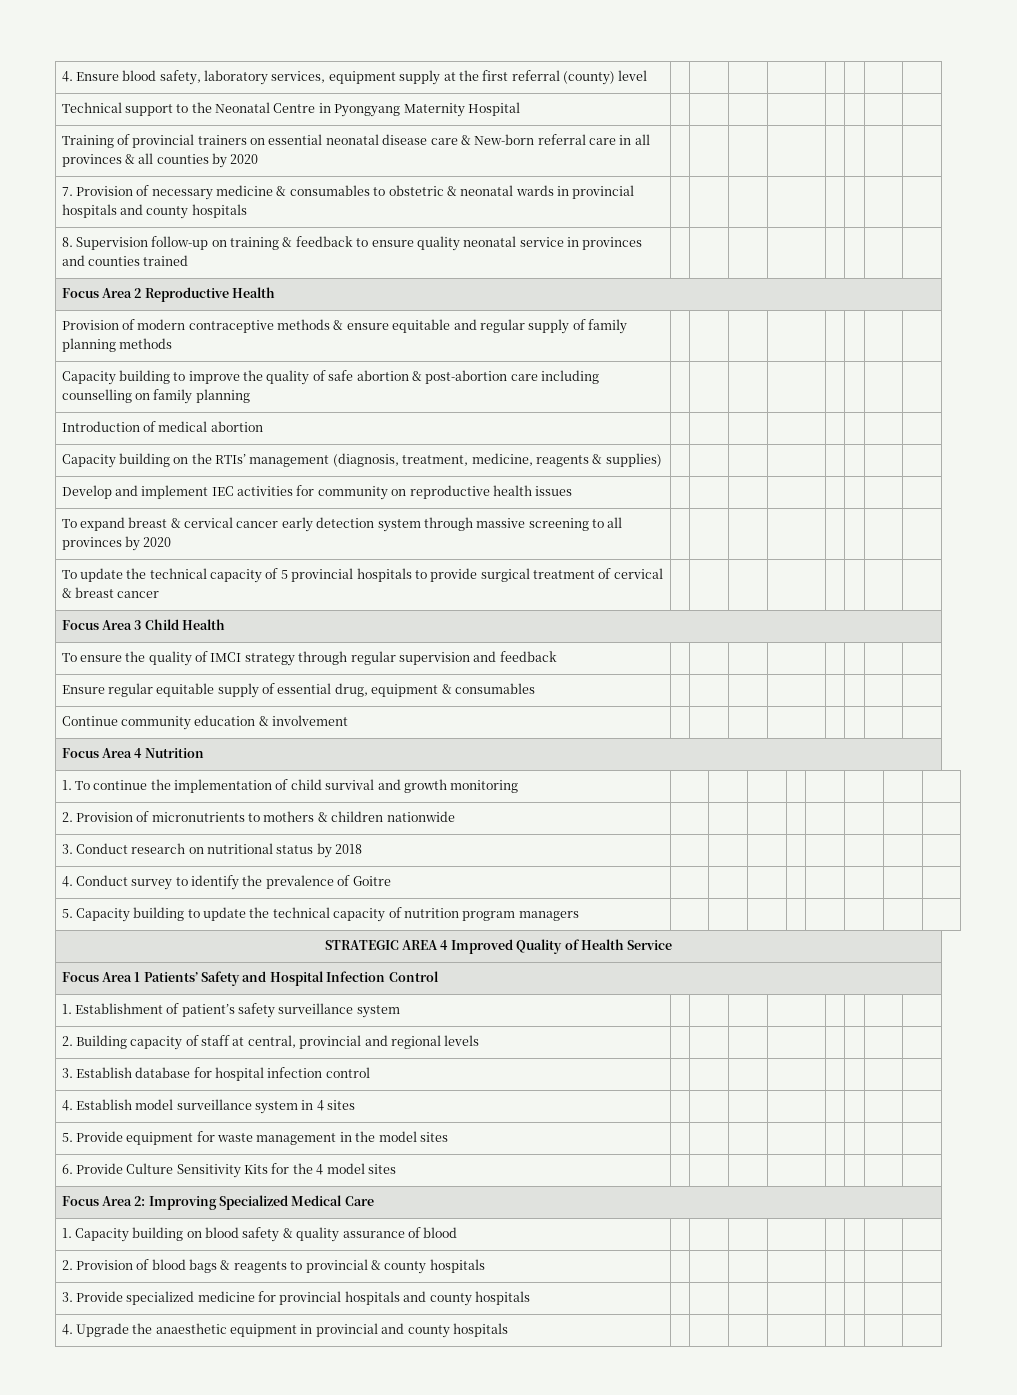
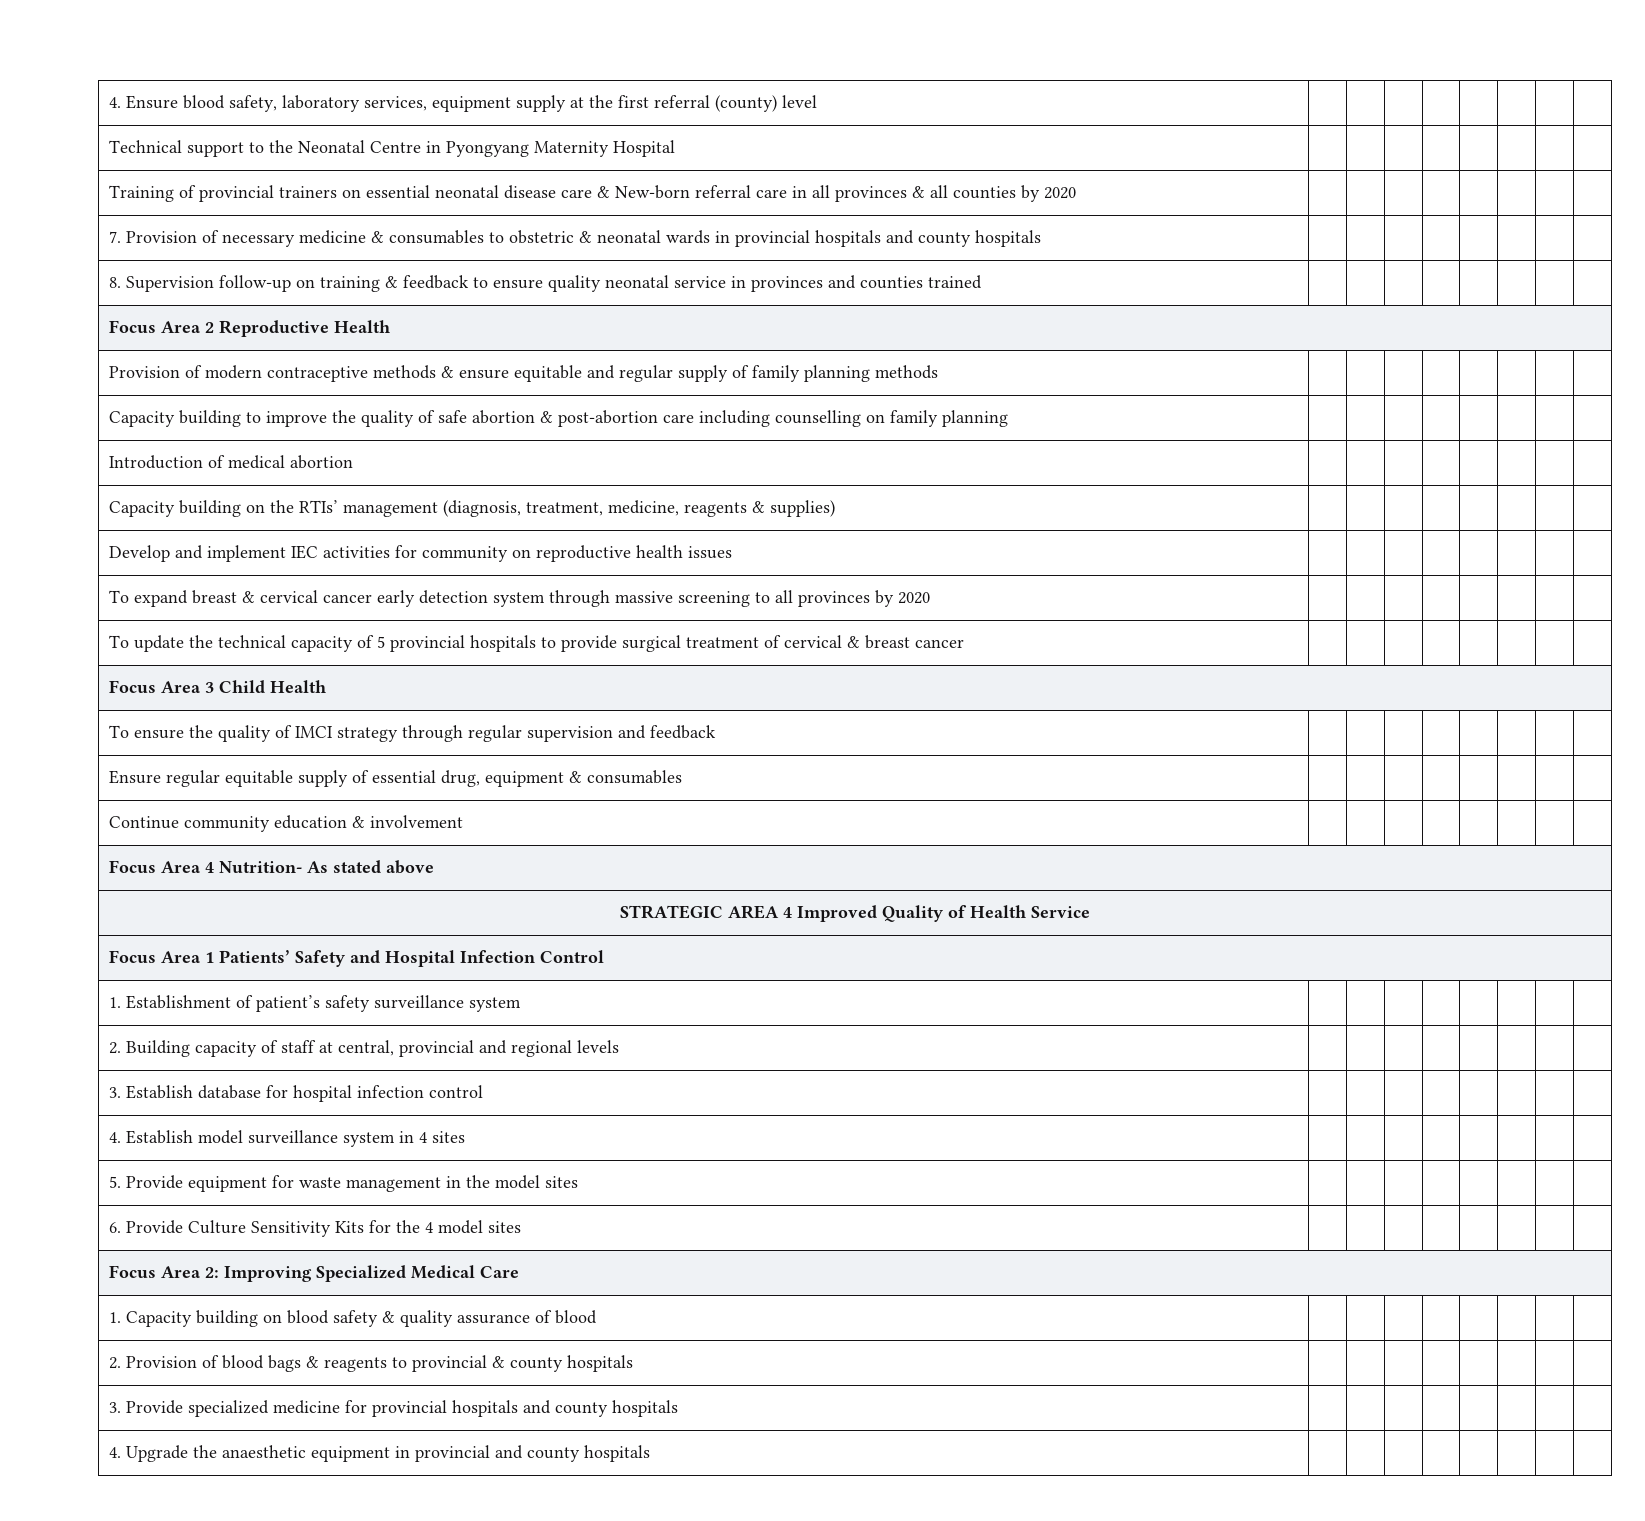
[144,748,204,758] [61,779,519,793] [61,811,455,822] [61,843,363,858] [61,875,391,890] [61,907,579,922] Nutrition // 1. To continue the implementation of child survival and growth monitoring | | | | | | | | // 2. Provision of micronutrients to mothers & children nationwide | | | | | | | | // 3. Conduct research on nutritional status by 2018 | | | | | | | | // 4. Conduct survey to identify the prevalence of Goitre | | | | | | | | // 5. Capacity building to update the technical capacity of nutrition program managers | | | | | | | | -> [218,860,434,874] Nutrition- As stated above

